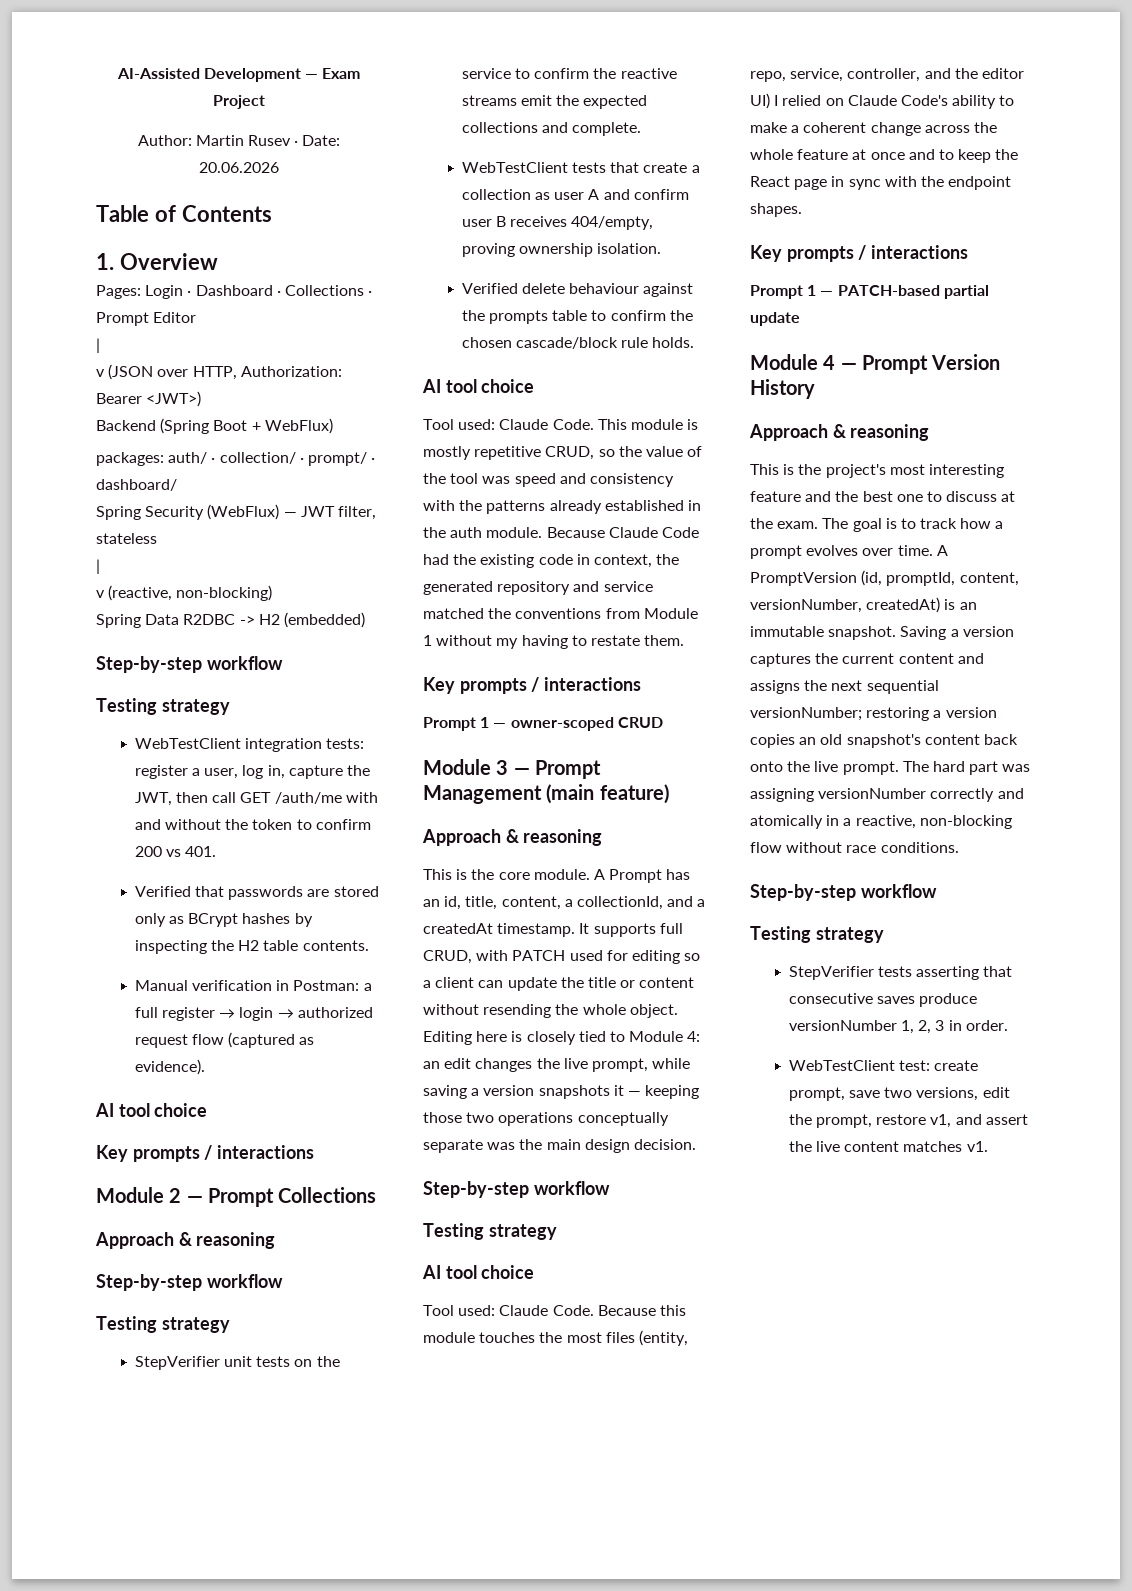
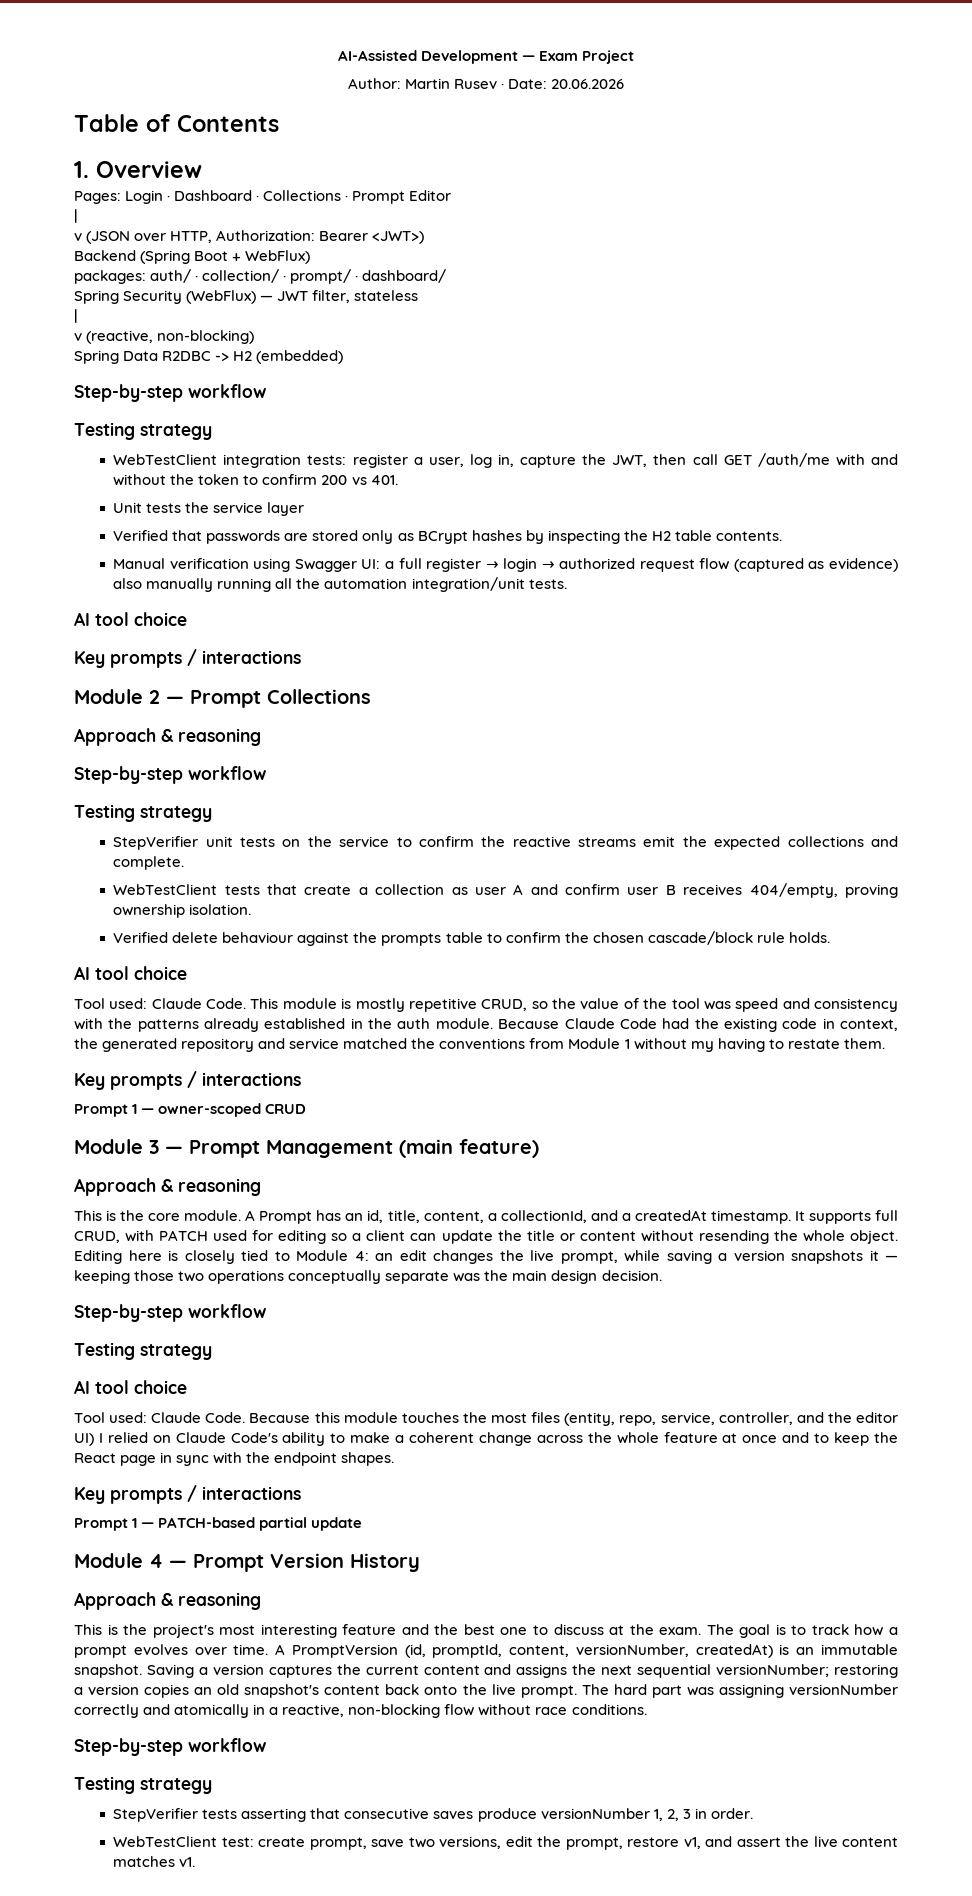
(217, 851) none -> [113,502,305,516] // Unit tests the service layer
[276,980,360,991] in Postman: -> [253,558,381,572] using Swagger UI:
[134,1059,205,1075] evidence). -> [829,558,898,572] [113,577,567,592] evidence) also manually running all the automation integration/unit tests.

